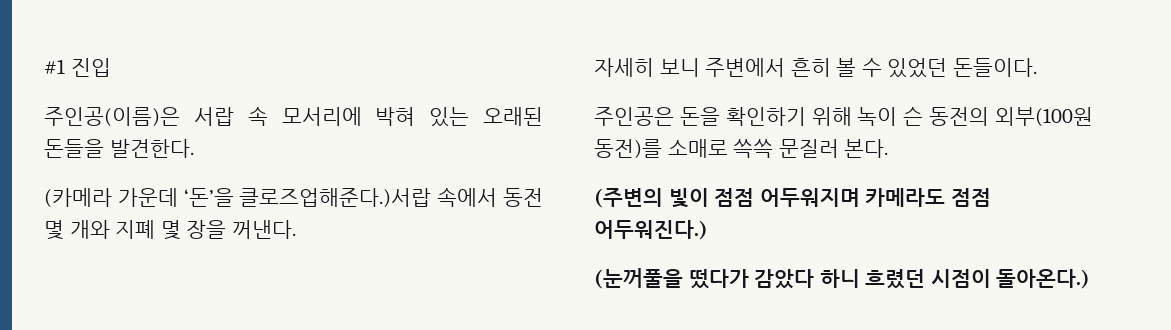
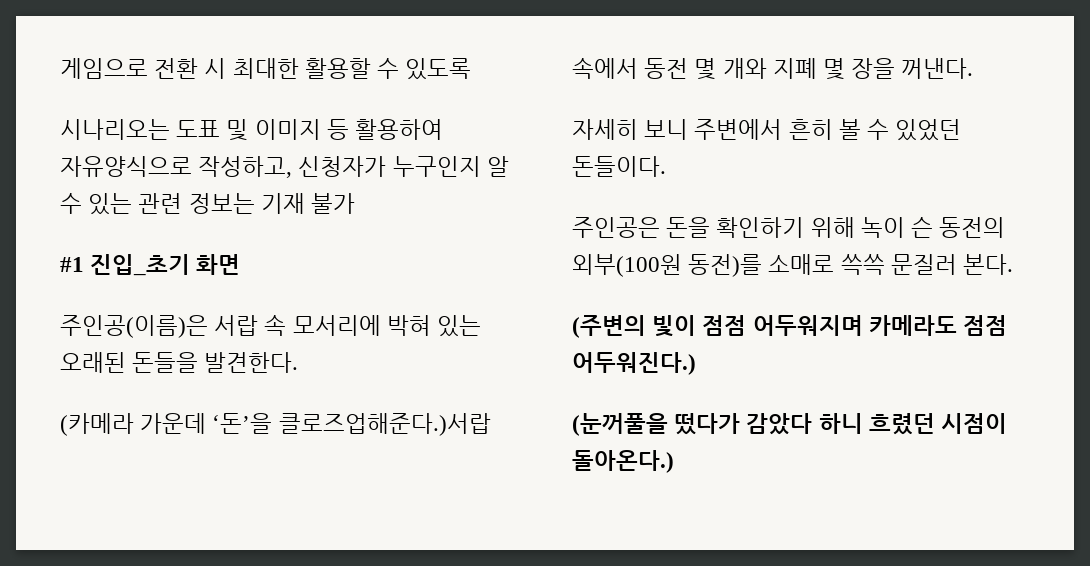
[44,58,111,77] #1 진입 -> [60,58,472,80] [60,119,444,141] [60,156,509,178] [60,193,356,215] [60,254,241,276] 게임으로 전환 시 최대한 활용할 수 있도록 // 시나리오는 도표 및 이미지 등 활용하여 자유양식으로 작성하고, 신청자가 누구인지 알 수 있는 관련 정보는 기재 불가 // #1 진입_초기 화면

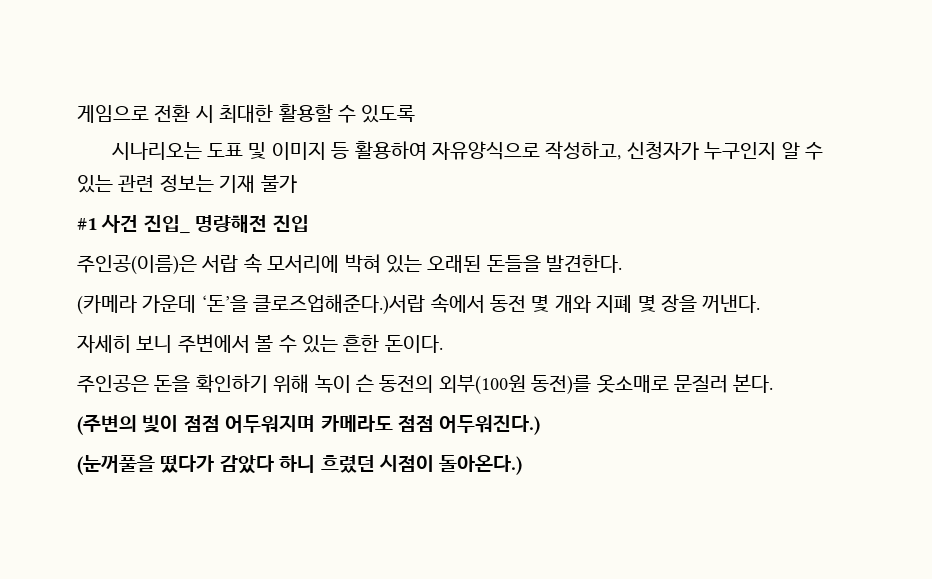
[90,254,241,276] 진입_초기 화면 -> [101,215,309,234] 사건 진입_ 명량해전 진입
[788,119,833,140] 흔히 -> (250, 343) none
[895,119,962,141] [572,156,666,177] 있었던 돈들이다. -> [302,334,443,353] 있는 흔한 돈이다.
[768,254,885,275] 소매로 쓱쓱 -> [596,375,669,393] 옷소매로

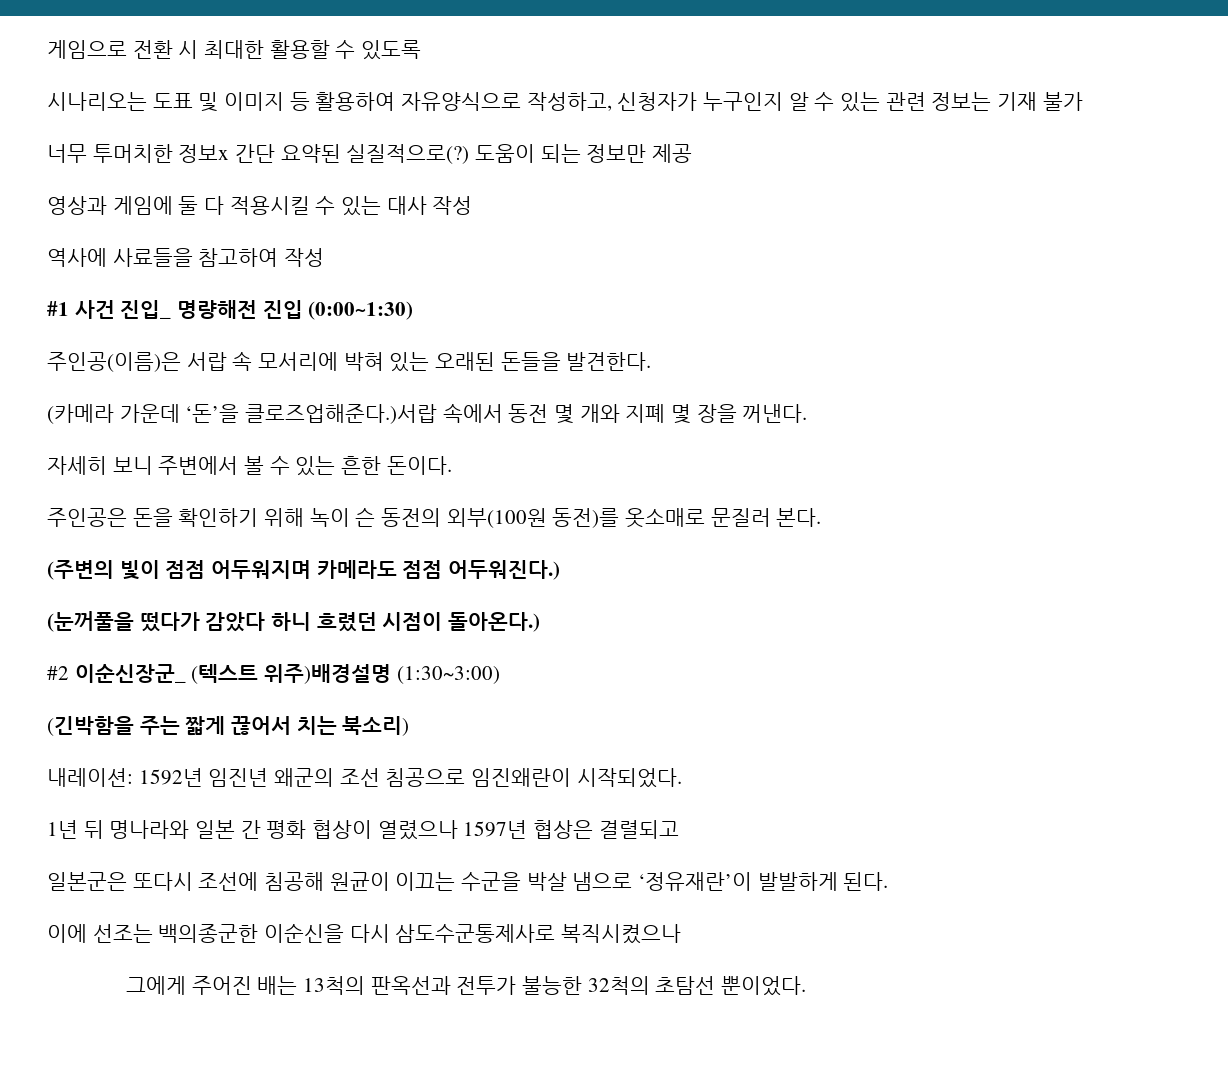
(297, 184) none -> [47,144,693,164] [47,196,473,216] [47,248,325,267] // 너무 투머치한 정보x 간단 요약된 실질적으로(?) 도움이 되는 정보만 제공 // 영상과 게임에 둘 다 적용시킬 수 있는 대사 작성 // 역사에 사료들을 참고하여 작성
(309, 223) none -> [308,301,414,320] (0:00~1:30)
(523, 465) none -> [47,664,500,684] [47,716,410,736] [47,768,682,788] [47,820,679,840] [47,872,889,891] [47,923,682,944] [125,976,806,996] // #2 이순신장군_ (텍스트 위주)배경설명 (1:30~3:00) // (긴박함을 주는 짧게 끊어서 치는 북소리) // 내레이션: 1592년 임진년 왜군의 조선 침공으로 임진왜란이 시작되었다. // 1년 뒤 명나라와 일본 간 평화 협상이 열렸으나 1597년 협상은 결렬되고 // 일본군은 또다시 조선에 침공해 원균이 이끄는 수군을 박살 냄으로 ‘정유재란’이 발발하게 된다. // 이에 선조는 백의종군한 이순신을 다시 삼도수군통제사로 복직시켰으나 // 그에게 주어진 배는 13척의 판옥선과 전투가 불능한 32척의 초탐선 뿐이었다.

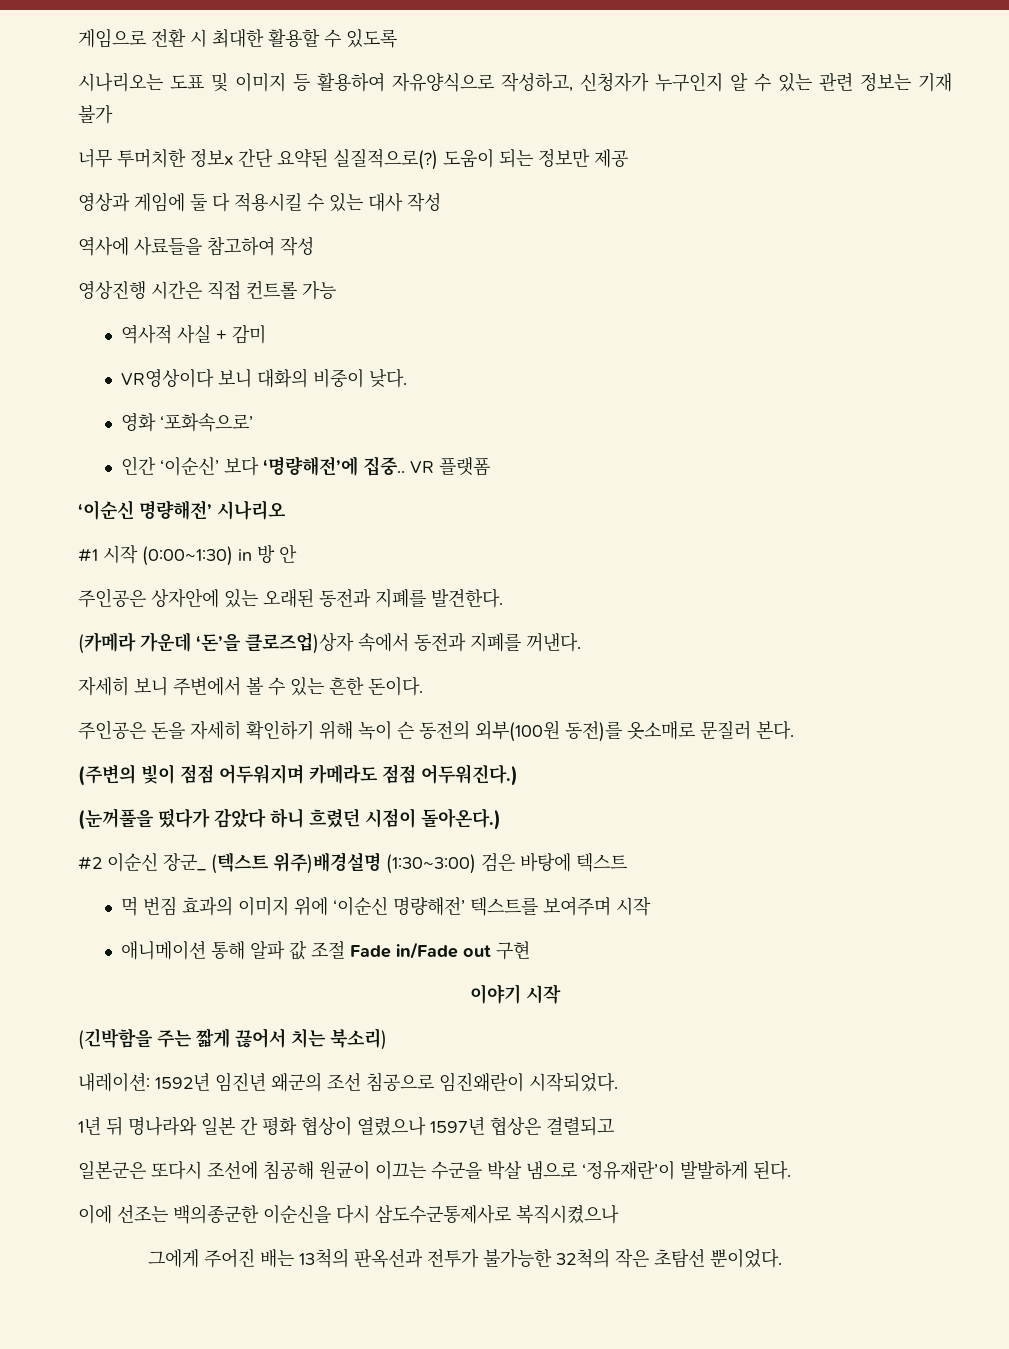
[47,300,414,320] [47,351,652,372] [47,403,737,424] #1 사건 진입_ 명량해전 진입 (0:00~1:30) // 주인공(이름)은 서랍 속 모서리에 박혀 있는 오래된 돈들을 발견한다. // (카메라 가운데 ‘돈’을 클로즈업해준다.)서랍 속에서 동전 몇 개와 지폐 몇 장을 -> [78,280,336,300] [121,325,267,344] [121,368,408,388] [121,413,254,432] [121,456,491,476] [78,500,286,520] [78,544,297,566] [78,588,503,608] [78,632,521,654] 영상진행 시간은 직접 컨트롤 가능 // 역사적 사실 + 감미 // VR영상이다 보니 대화의 비중이 낮다. // 영화 ‘포화속으로’ // 인간 ‘이순신’ 보다 ‘명량해전’에 집중.. VR 플랫폼 // ‘이순신 명량해전’ 시나리오 // #1 시작 (0:00~1:30) in 방 안 // 주인공은 상자안에 있는 오래된 동전과 지폐를 발견한다. // (카메라 가운데 ‘돈’을 클로즈업)상자 속에서 동전과 지폐를
(173, 517) none -> [190,720,241,740] 자세히
[74,664,186,683] 이순신장군_ -> [107,853,206,872] 이순신 장군_
(500, 675) none -> [481,853,627,872] [121,896,652,916] [121,940,531,960] [470,984,561,1004] 검은 바탕에 텍스트 // 먹 번짐 효과의 이미지 위에 ‘이순신 명량해전’ 텍스트를 보여주며 시작 // 애니메이션 통해 알파 값 조절 Fade in/Fade out 구현 // 이야기 시작
[521,976,650,995] 불능한 32척의 -> [482,1248,649,1268] 불가능한 32척의 작은

